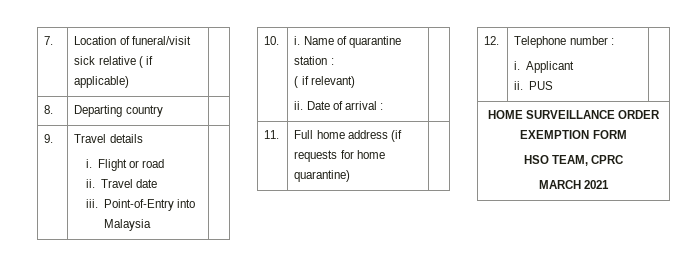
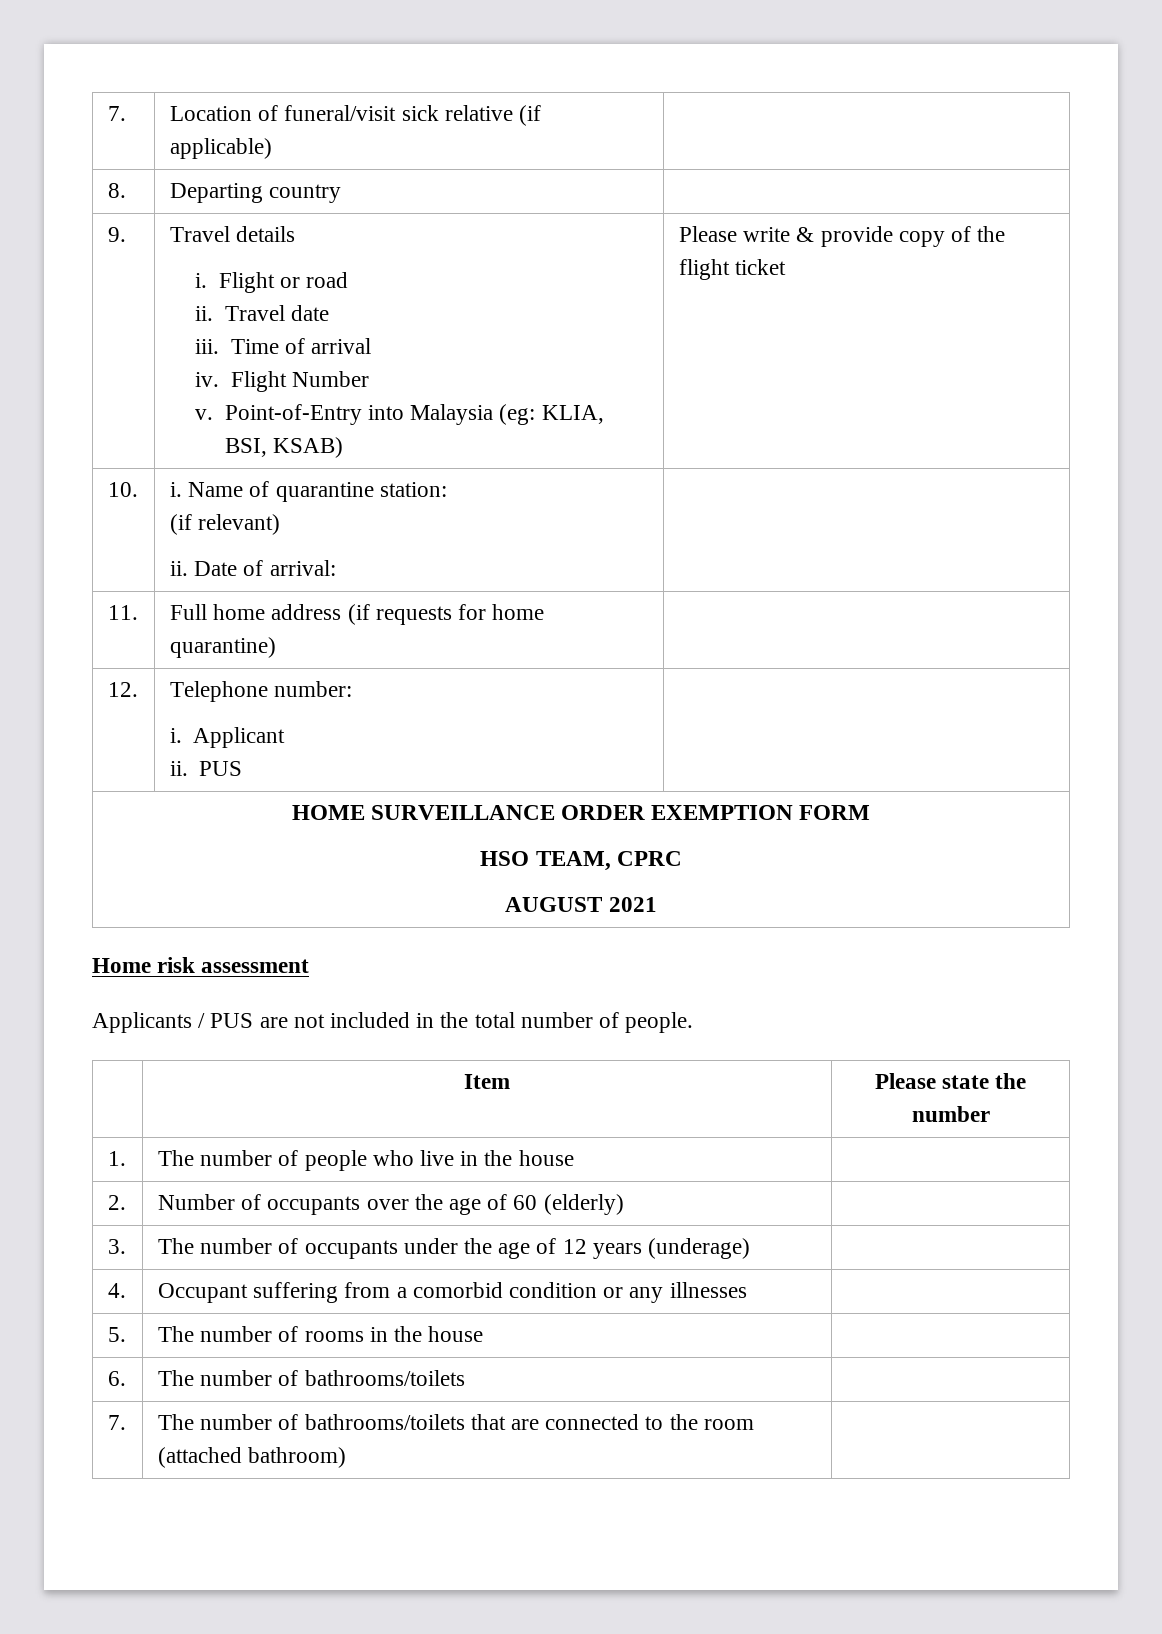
[138,56,153,68] ( if -> [519,105,542,126] (if
[104,199,196,211] [104,219,152,231] Point-of-Entry into Malaysia | -> [230,338,372,354] [195,371,369,392] [195,404,604,425] [224,437,343,458] [678,226,1006,247] [678,259,787,280] Time of arrival // iv. Flight Number // v. Point-of-Entry into Malaysia (eg: KLIA, BSI, KSAB) | Please write & provide copy of the flight ticket
[294,56,334,65] [294,76,309,88] station : // ( if -> [379,482,447,497] [169,514,192,535] station: // (if
[344,101,383,110] arrival : -> [269,560,336,576] arrival:
[569,36,614,45] number : -> [274,681,353,697] number:
[538,180,581,189] MARCH -> [505,897,603,912] AUGUST
(610, 184) none -> [92,957,310,973] [92,1012,694,1033] [464,1074,510,1089] [874,1073,1027,1089] [911,1106,990,1122] [107,1151,126,1166] [157,1150,574,1171] [107,1195,126,1210] [157,1194,624,1215] [107,1239,126,1254] [157,1238,751,1259] [107,1283,126,1298] [157,1282,747,1303] [107,1327,126,1342] [157,1326,484,1342] [107,1371,126,1386] [157,1370,465,1386] [107,1415,126,1430] [157,1414,754,1430] [157,1447,347,1468] // Home risk assessment // Applicants / PUS are not included in the total number of people. // | Item | Please state the number // 1. | The number of people who live in the house | // 2. | Number of occupants over the age of 60 (elderly) | // 3. | The number of occupants under the age of 12 years (underage) | // 4. | Occupant suffering from a comorbid condition or any illnesses | // 5. | The number of rooms in the house | // 6. | The number of bathrooms/toilets | // 7. | The number of bathrooms/toilets that are connected to the room (attached bathroom) |

